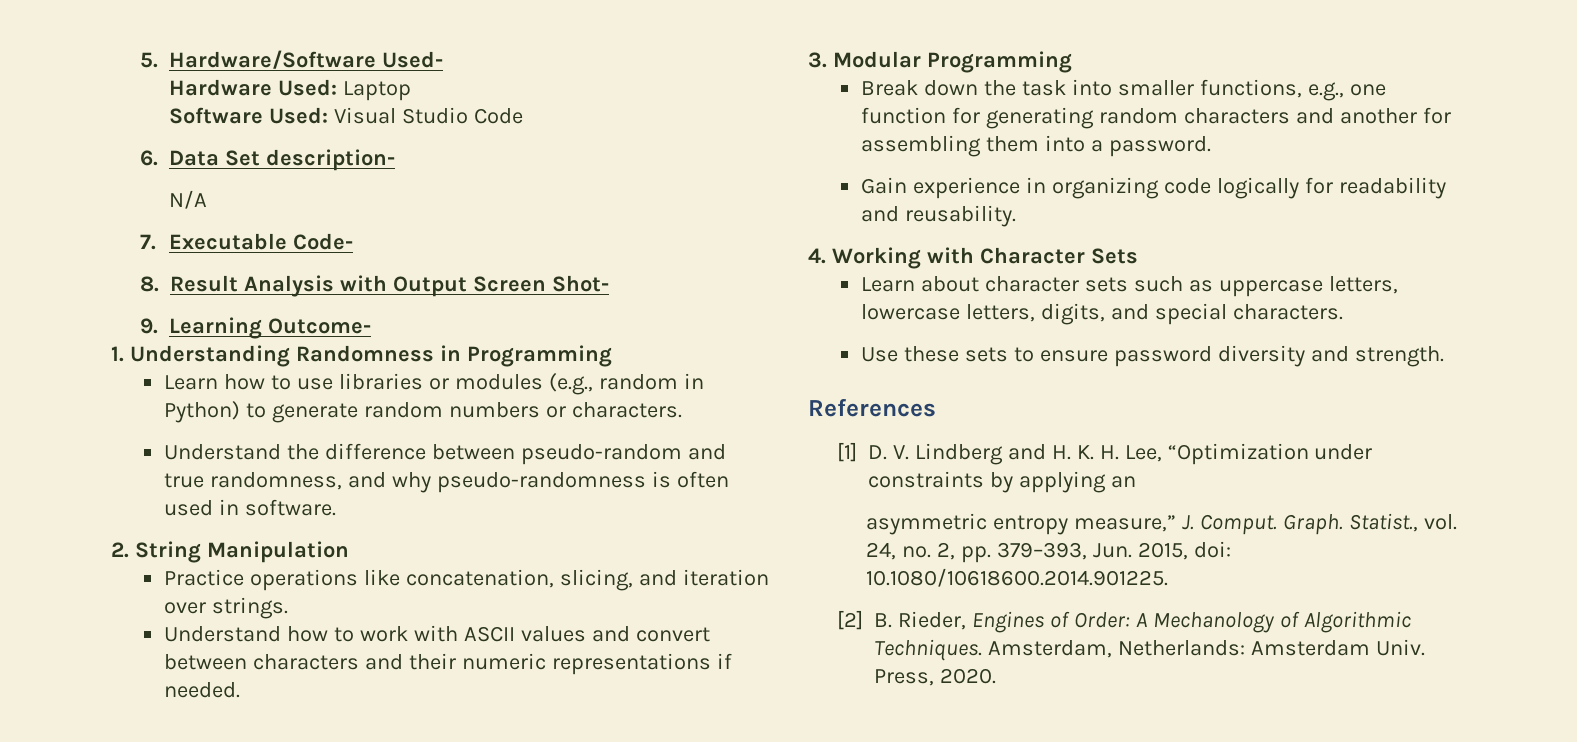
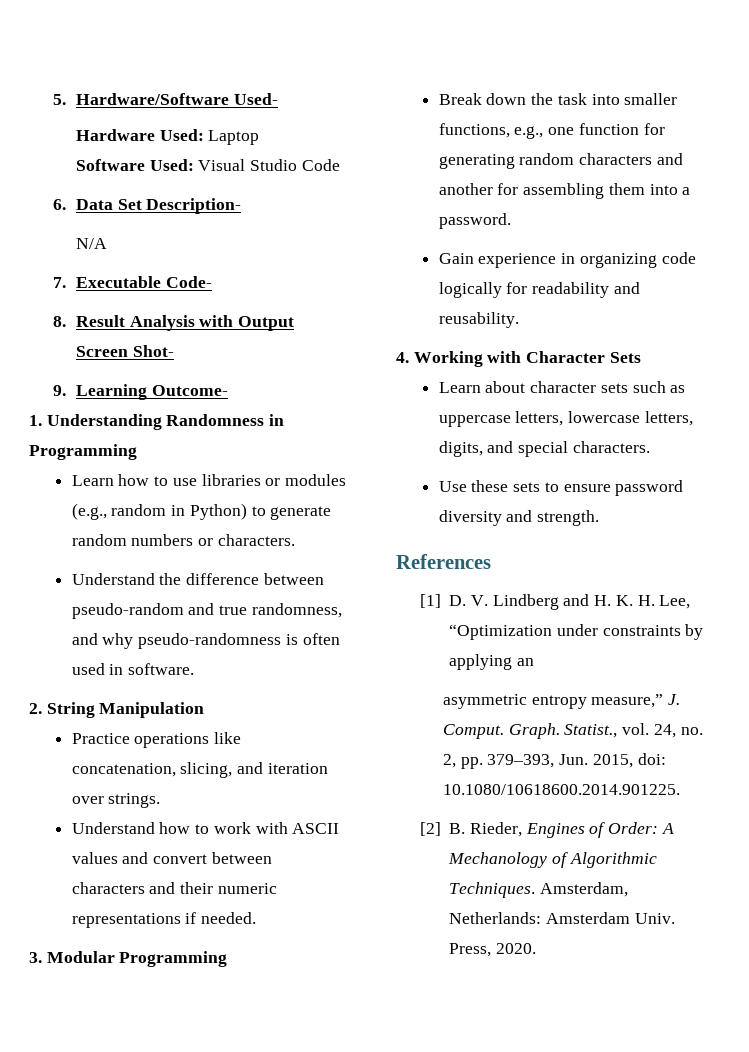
[265,149,395,171] description- -> [146,198,242,214] Description-

